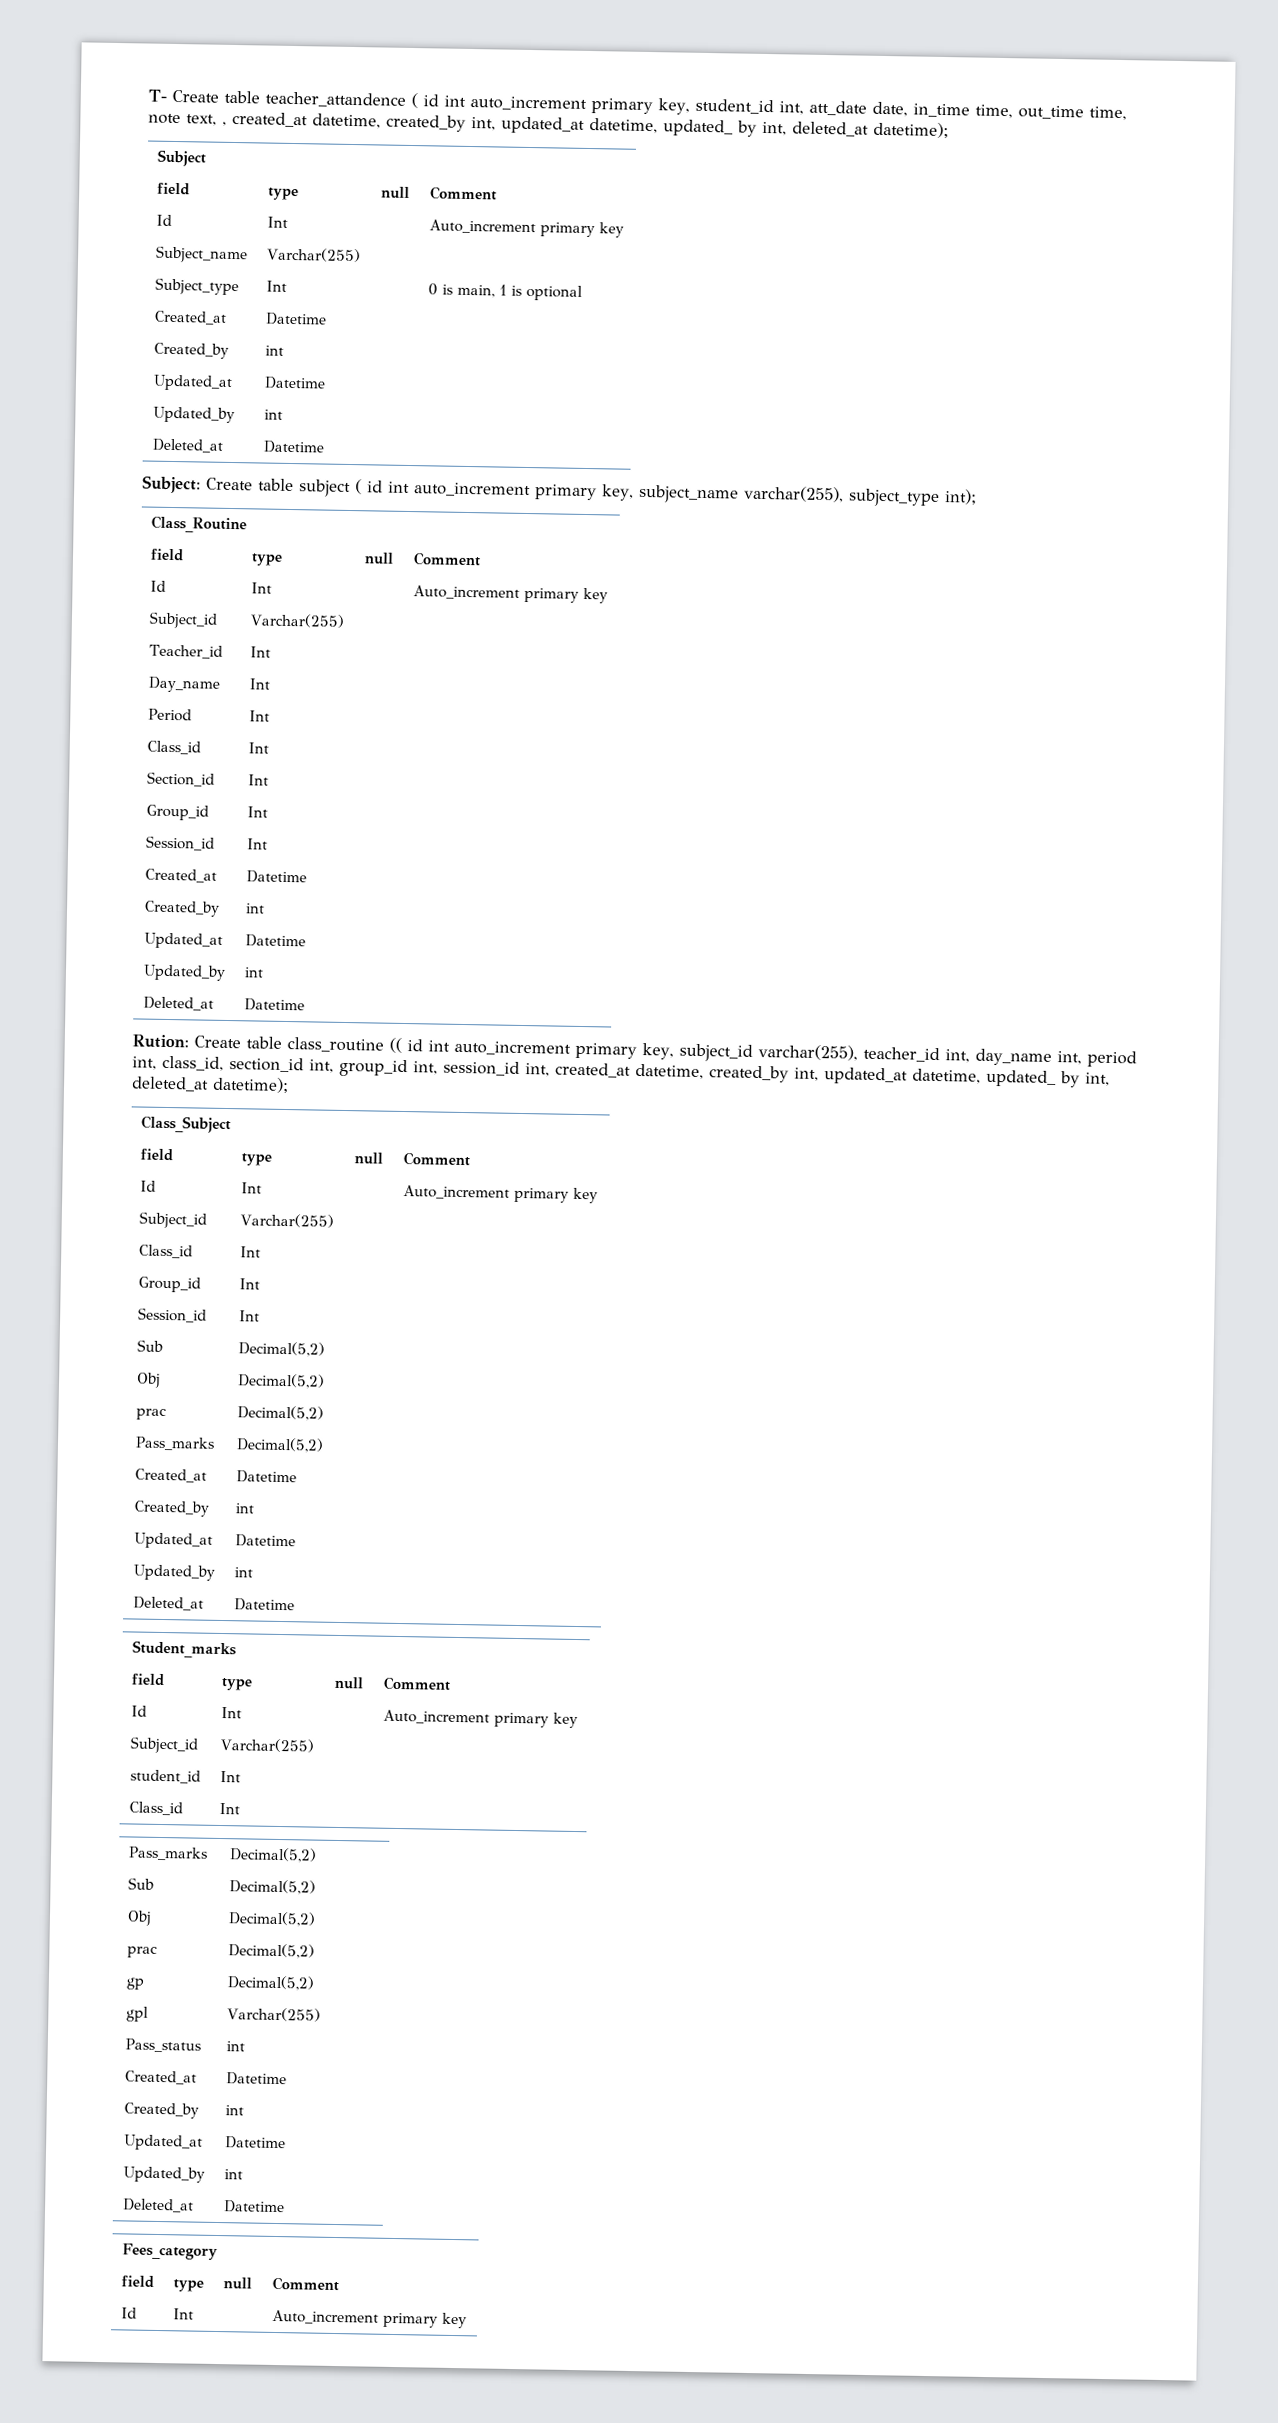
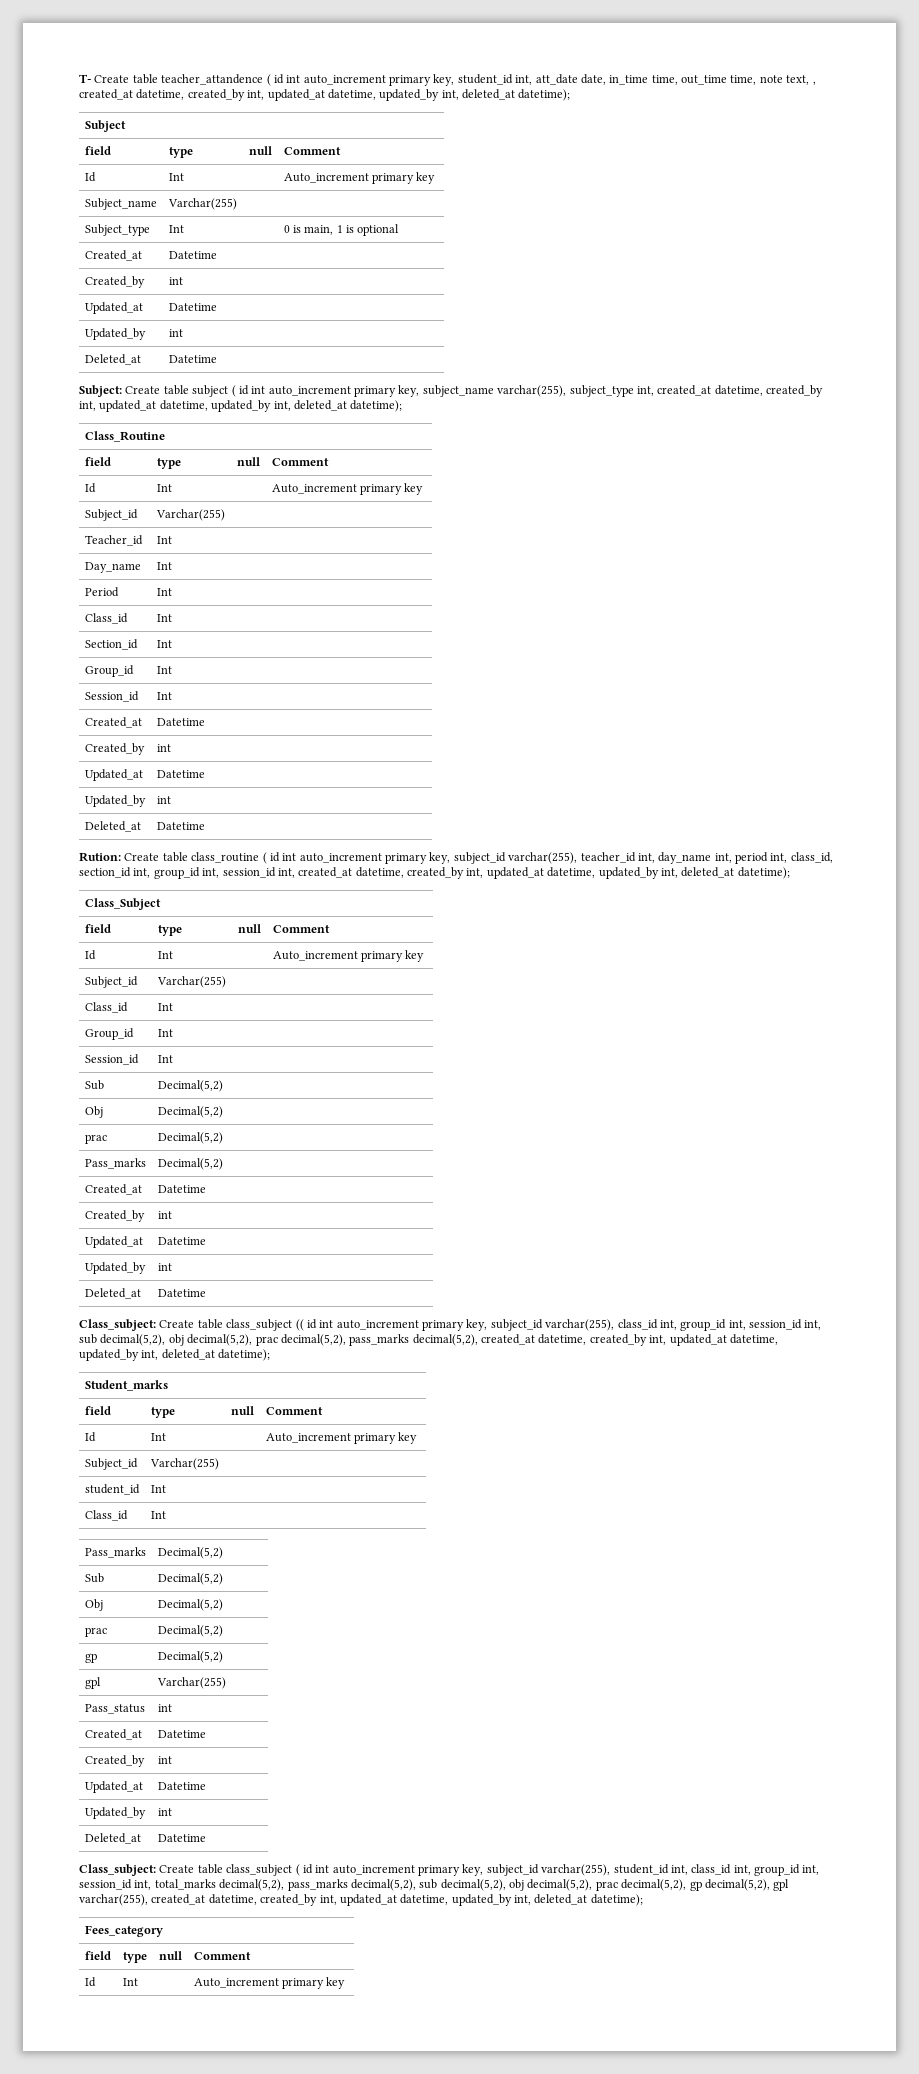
[663,119,757,137] updated_ by -> [379,89,440,101] updated_by
[944,489,977,505] int); -> [636,385,823,397] [79,400,403,412] int, created_at datetime, created_by int, updated_at datetime, updated_by int, deleted_at datetime);
[389,1037,402,1053] (( -> [262,852,267,864] (
[986,1069,1080,1088] updated_ by -> [598,867,659,879] updated_by
(295, 1605) none -> [79,1319,822,1331] [79,1334,778,1346] [79,1349,271,1361] // Class_subject: Create table class_subject (( id int auto_increment primary key, subject_id varchar(255), class_id int, group_id int, session_id int, sub decimal(5,2), obj decimal(5,2), prac decimal(5,2), pass_marks decimal(5,2), created_at datetime, created_by int, updated_at datetime, updated_by int, deleted_at datetime);
(285, 2207) none -> [79,1864,820,1876] [79,1879,790,1891] [79,1894,643,1906] // Class_subject: Create table class_subject ( id int auto_increment primary key, subject_id varchar(255), student_id int, class_id int, group_id int, session_id int, total_marks decimal(5,2), pass_marks decimal(5,2), sub decimal(5,2), obj decimal(5,2), prac decimal(5,2), gp decimal(5,2), gpl varchar(255), created_at datetime, created_by int, updated_at datetime, updated_by int, deleted_at datetime);

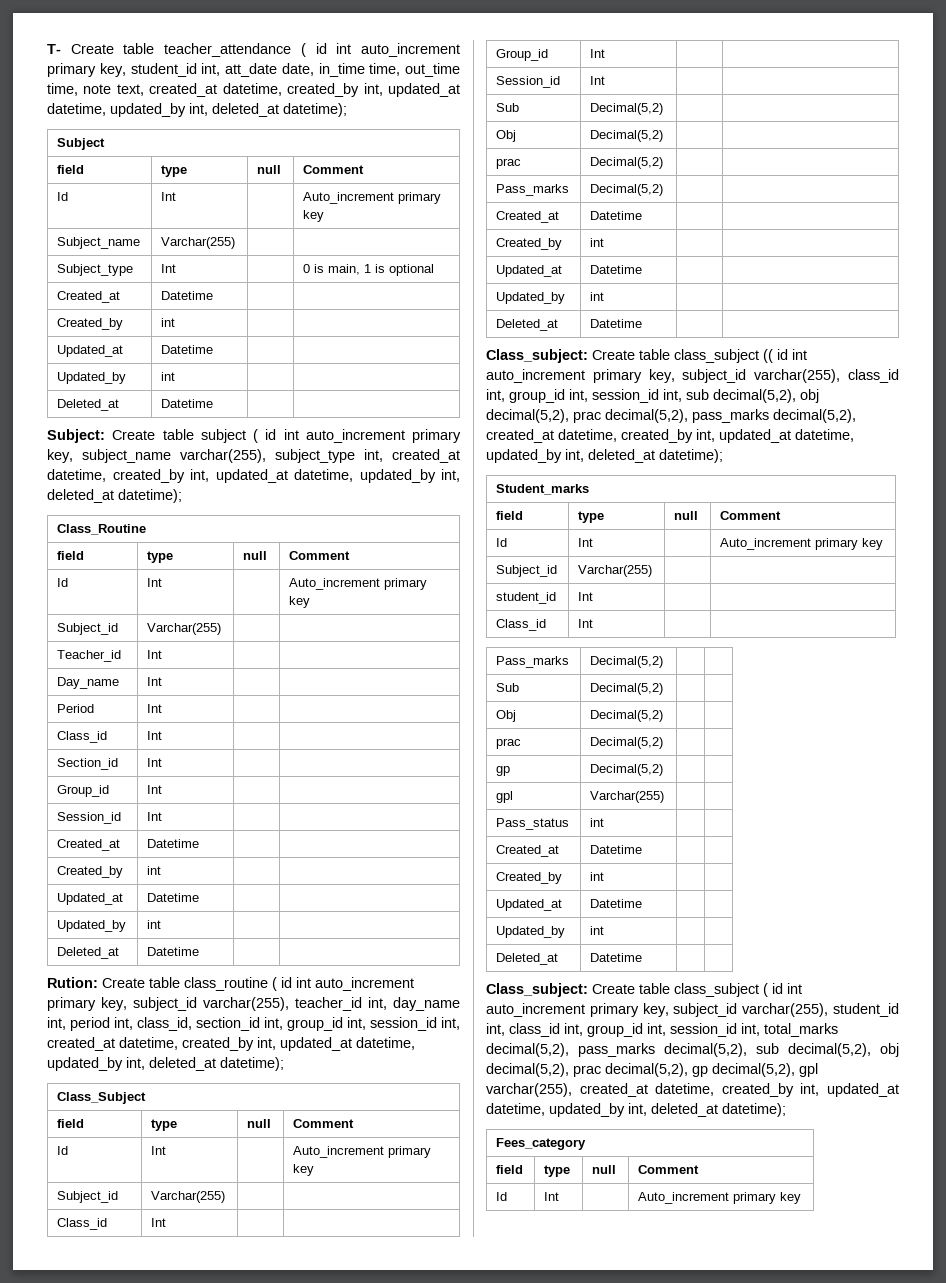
[161,74,264,85] teacher_attandence -> [164,43,292,57] teacher_attendance
[812,81,816,85] , -> (144, 90) none

